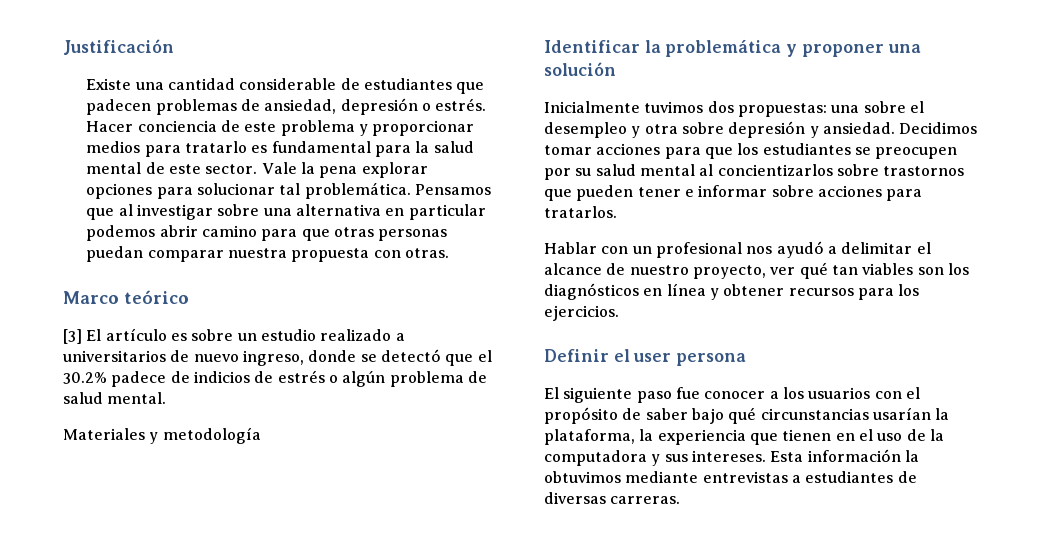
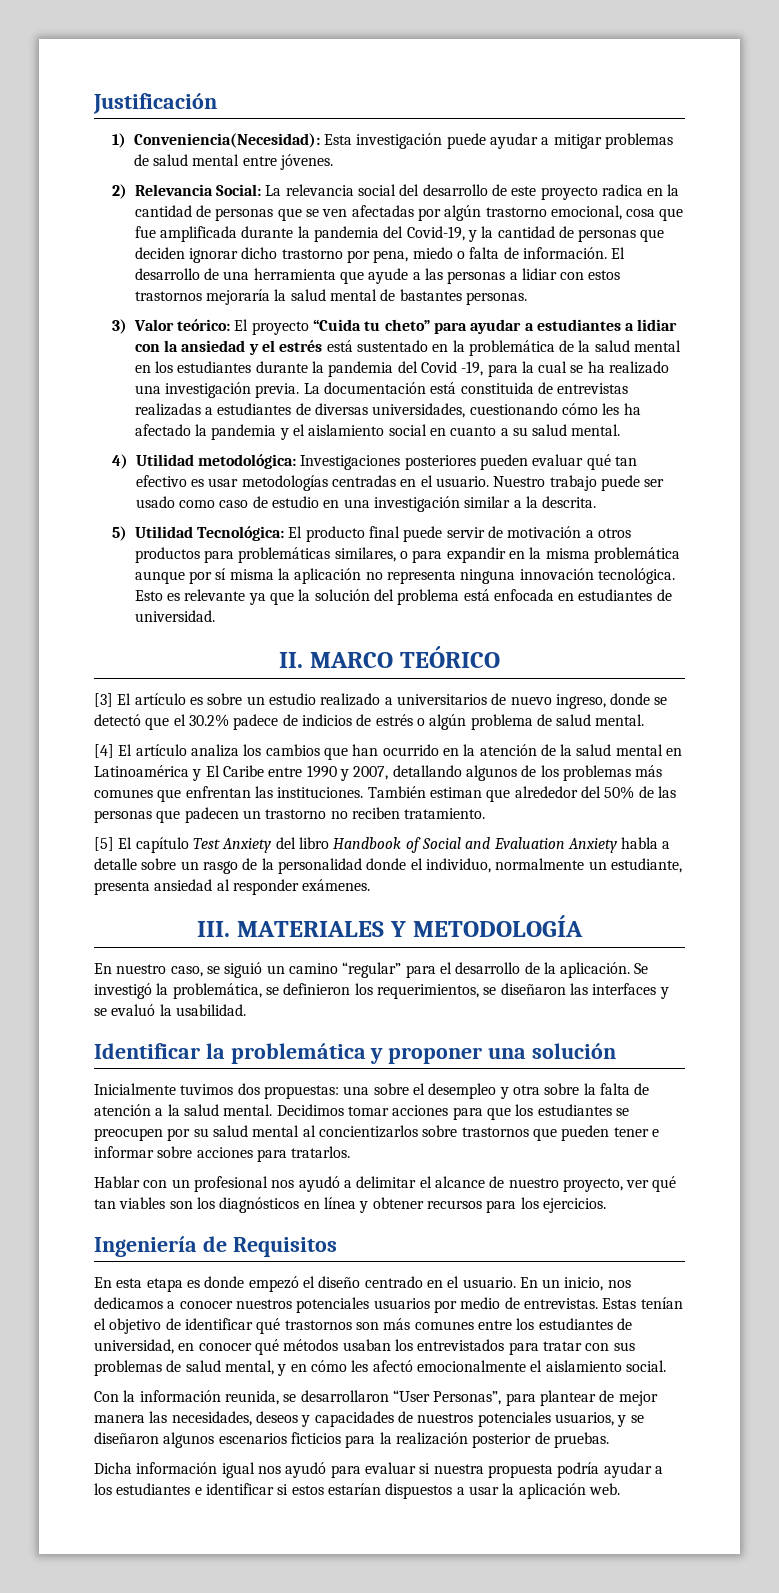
[86,78,485,94] [86,98,487,115] [86,120,475,136] [86,141,474,157] [86,162,428,178] [86,182,491,199] [86,204,486,220] [86,225,448,241] [86,246,449,262] [63,290,189,304] Existe una cantidad considerable de estudiantes que padecen problemas de ansiedad, depresión o estrés. Hacer conciencia de este problema y proporcionar medios para tratarlo es fundamental para la salud mental de este sector. Vale la pena explorar opciones para solucionar tal problemática. Pensamos que al investigar sobre una alternativa en particular podemos abrir camino para que otras personas puedan comparar nuestra propuesta con otras. // Marco teórico -> [111,133,673,149] [133,154,333,170] [111,184,680,200] [134,205,684,221] [134,226,665,242] [134,247,626,263] [134,268,621,284] [134,289,527,305] [111,319,678,335] [134,340,682,356] [134,361,670,377] [134,382,629,398] [134,403,641,418] [134,424,621,440] [111,454,637,470] [135,475,665,491] [135,496,597,512] [111,526,631,542] [134,547,680,563] [134,568,675,584] [134,589,672,605] [134,610,215,622] [279,646,500,668] 1) Conveniencia(Necesidad): Esta investigación puede ayudar a mitigar problemas de salud mental entre jóvenes. // 2) Relevancia Social: La relevancia social del desarrollo de este proyecto radica en la cantidad de personas que se ven afectadas por algún trastorno emocional, cosa que fue amplificada durante la pandemia del Covid-19, y la cantidad de personas que deciden ignorar dicho trastorno por pena, miedo o falta de información. El desarrollo de una herramienta que ayude a las personas a lidiar con estos trastornos mejoraría la salud mental de bastantes personas. // 3) Valor teórico: El proyecto “Cuida tu cheto” para ayudar a estudiantes a lidiar con la ansiedad y el estrés está sustentado en la problemática de la salud mental en los estudiantes durante la pandemia del Covid -19, para la cual se ha realizado una investigación previa. La documentación está constituida de entrevistas realizadas a estudiantes de diversas universidades, cuestionando cómo les ha afectado la pandemia y el aislamiento social en cuanto a su salud mental. // 4) Utilidad metodológica: Investigaciones posteriores pueden evaluar qué tan efectivo es usar metodologías centradas en el usuario. Nuestro trabajo puede ser usado como caso de estudio en una investigación similar a la descrita. // 5) Utilidad Tecnológica: El producto final puede servir de motivación a otros productos para problemáticas similares, o para expandir en la misma problemática aunque por sí misma la aplicación no representa ninguna innovación tecnológica. Esto es relevante ya que la solución del problema está enfocada en estudiantes de universidad. // II. MARCO TEÓRICO
[63,427,261,444] Materiales y metodología -> [94,744,683,760] [94,765,663,781] [94,786,676,802] [94,807,486,823] [94,837,671,853] [94,858,682,874] [94,879,371,895] [197,915,583,937] [94,962,649,978] [94,983,669,999] [94,1004,246,1016] [4] El artículo analiza los cambios que han ocurrido en la atención de la salud mental en Latinoamérica y El Caribe entre 1990 y 2007, detallando algunos de los problemas más comunes que enfrentan las instituciones. También estiman que alrededor del 50% de las personas que padecen un trastorno no reciben tratamiento. // [5] El capítulo Test Anxiety del libro Handbook of Social and Evaluation Anxiety habla a detalle sobre un rasgo de la personalidad donde el individuo, normalmente un estudiante, presenta ansiedad al responder exámenes. // III. MATERIALES Y METODOLOGÍA // En nuestro caso, se siguió un camino “regular” para el desarrollo de la aplicación. Se investigó la problemática, se definieron los requerimientos, se diseñaron las interfaces y se evaluó la usabilidad.
[728,121,895,138] depresión y ansiedad. -> [583,1083,650,1095] [94,1104,273,1116] la falta de atención a la salud mental.
[544,349,747,366] [544,387,920,403] [544,407,950,424] [544,429,944,445] [544,449,919,466] [544,471,917,483] [544,492,681,504] Definir el user persona // El siguiente paso fue conocer a los usuarios con el propósito de saber bajo qué circunstancias usarían la plataforma, la experiencia que tienen en el uso de la computadora y sus intereses. Esta información la obtuvimos mediante entrevistas a estudiantes de diversas carreras. -> [94,1236,337,1257] [94,1276,631,1292] [94,1297,683,1313] [94,1318,632,1334] [94,1339,635,1355] [94,1360,666,1376] [94,1390,658,1406] [94,1411,644,1427] [94,1432,609,1448] [94,1462,663,1478] [94,1483,620,1499] Ingeniería de Requisitos // En esta etapa es donde empezó el diseño centrado en el usuario. En un inicio, nos dedicamos a conocer nuestros potenciales usuarios por medio de entrevistas. Estas tenían el objetivo de identificar qué trastornos son más comunes entre los estudiantes de universidad, en conocer qué métodos usaban los entrevistados para tratar con sus problemas de salud mental, y en cómo les afectó emocionalmente el aislamiento social. // Con la información reunida, se desarrollaron “User Personas”, para plantear de mejor manera las necesidades, deseos y capacidades de nuestros potenciales usuarios, y se diseñaron algunos escenarios ficticios para la realización posterior de pruebas. // Dicha información igual nos ayudó para evaluar si nuestra propuesta podría ayudar a los estudiantes e identificar si estos estarían dispuestos a usar la aplicación web.

